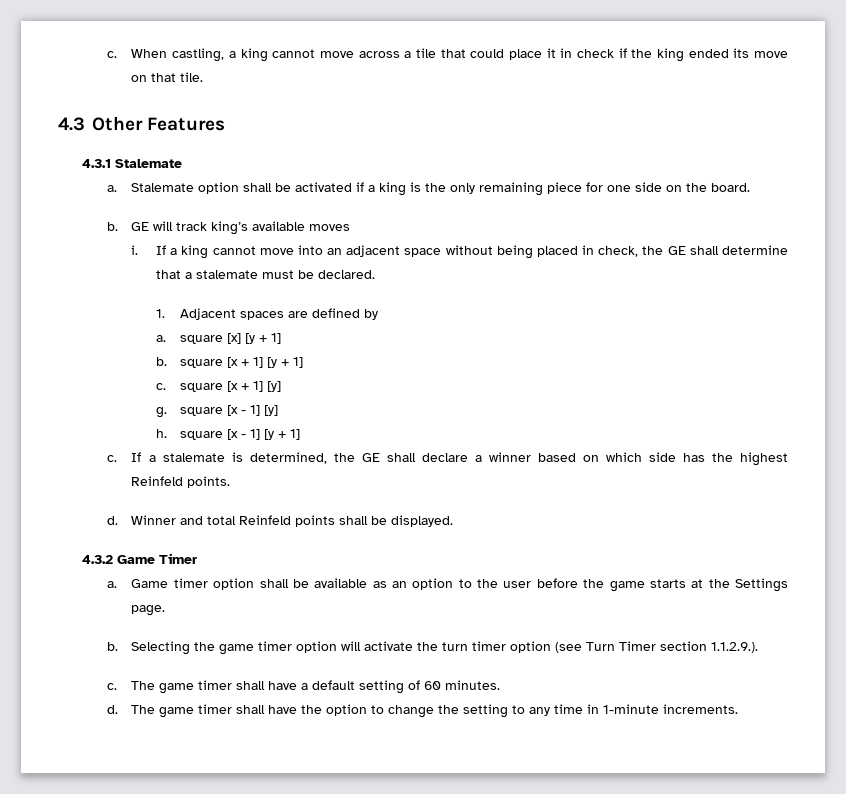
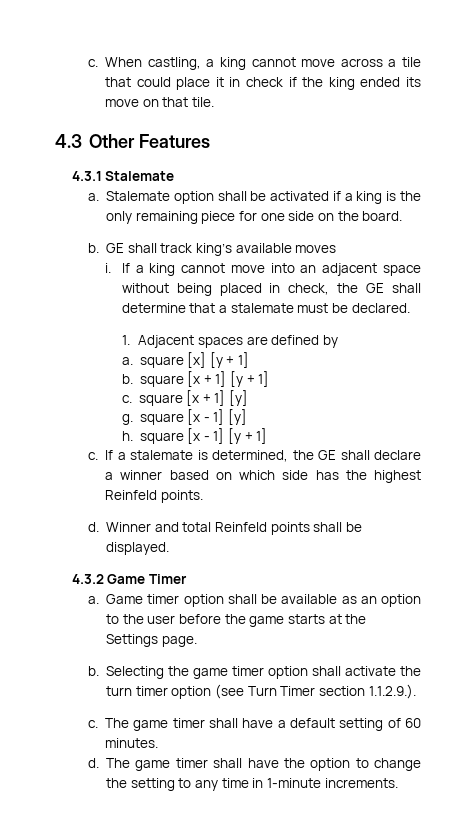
[153,221,174,231] will -> [127,243,157,253] shall
[341,641,362,651] will -> [312,666,342,676] shall

